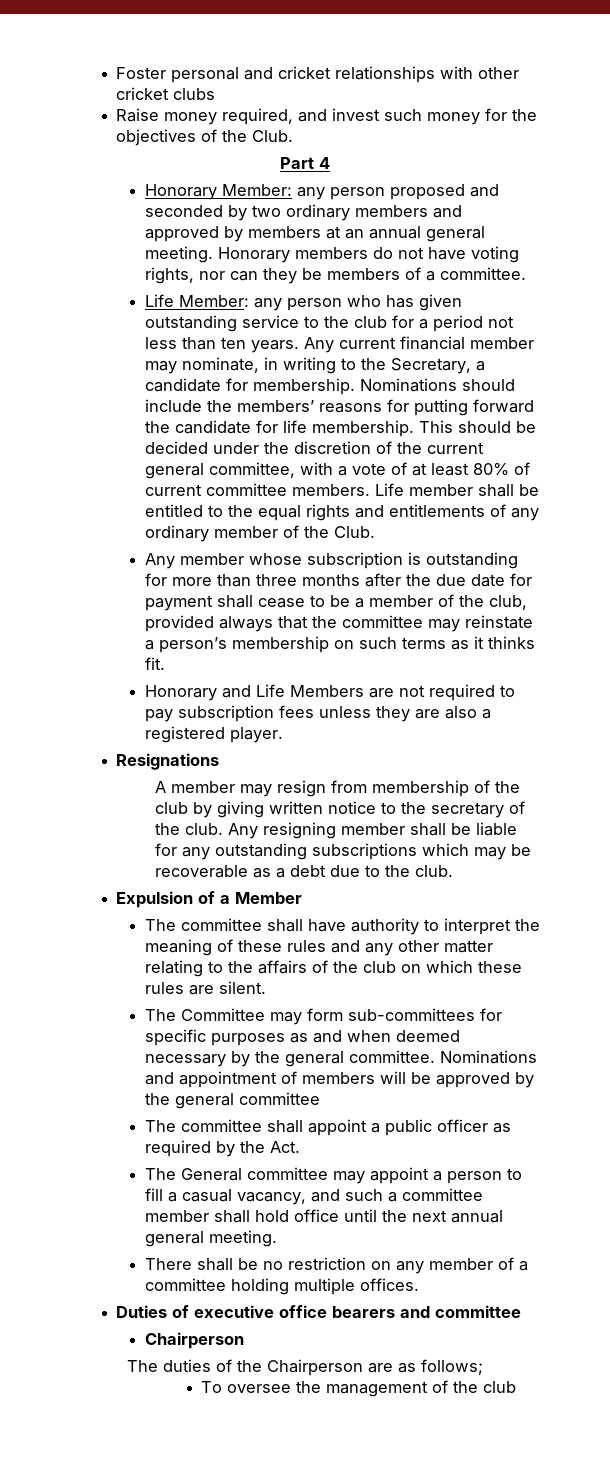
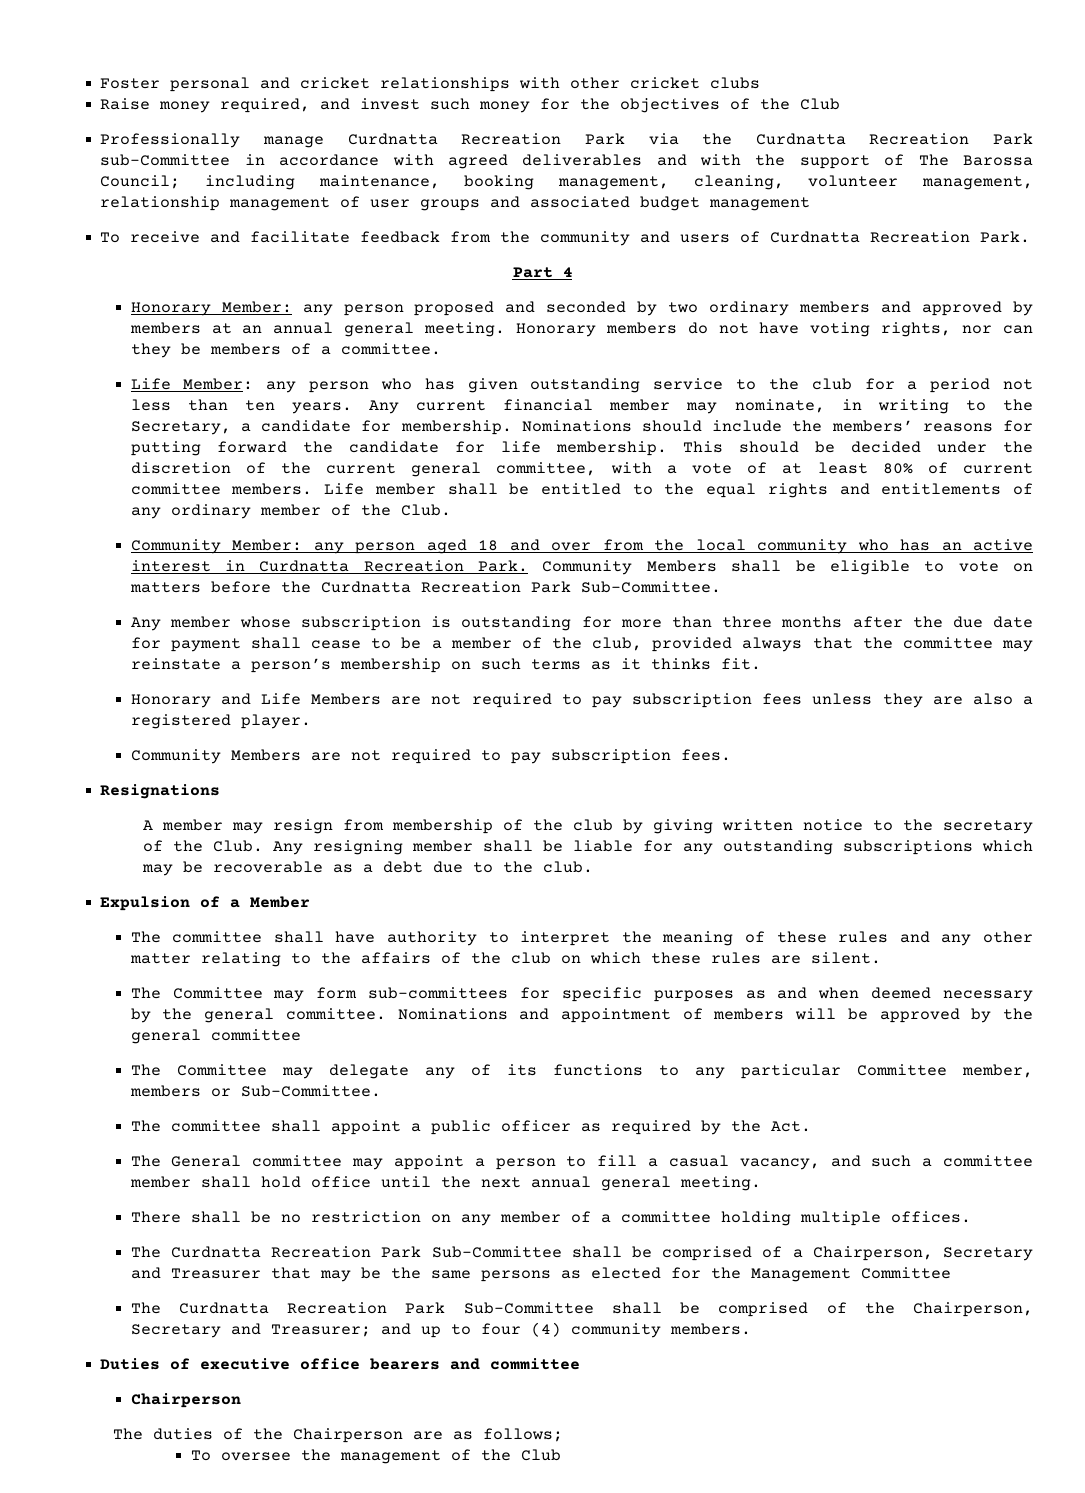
[252,130,294,142] Club. -> [800,98,841,110] [100,133,1033,148] [100,154,1033,169] [100,175,1033,190] [100,196,811,211] [100,231,1031,246] Club // Professionally manage Curdnatta Recreation Park via the Curdnatta Recreation Park sub-Committee in accordance with agreed deliverables and with the support of The Barossa Council; including maintenance, booking management, cleaning, volunteer management, relationship management of user groups and associated budget management // To receive and facilitate feedback from the community and users of Curdnatta Recreation Park.
(375, 532) none -> [130,539,1034,554] [130,560,1033,575] [129,581,721,593] // Community Member: any person aged 18 and over from the local community who has an active interest in Curdnatta Recreation Park. Community Members shall be eligible to vote on matters before the Curdnatta Recreation Park Sub-Committee.
(283, 735) none -> [130,749,731,764] // Community Members are not required to pay subscription fees.
[184,823,223,835] club. -> [212,840,263,852] Club.
(320, 1098) none -> [130,1064,1033,1079] [129,1085,381,1097] // The Committee may delegate any of its functions to any particular Committee member, members or Sub-Committee.
(419, 1284) none -> [130,1246,1034,1261] [130,1267,951,1282] [130,1302,1033,1317] [130,1322,751,1338] // The Curdnatta Recreation Park Sub-Committee shall be comprised of a Chairperson, Secretary and Treasurer that may be the same persons as elected for the Management Committee // The Curdnatta Recreation Park Sub-Committee shall be comprised of the Chairperson, Secretary and Treasurer; and up to four (4) community members.
[483,1381,517,1393] club -> [521,1449,562,1461] Club

